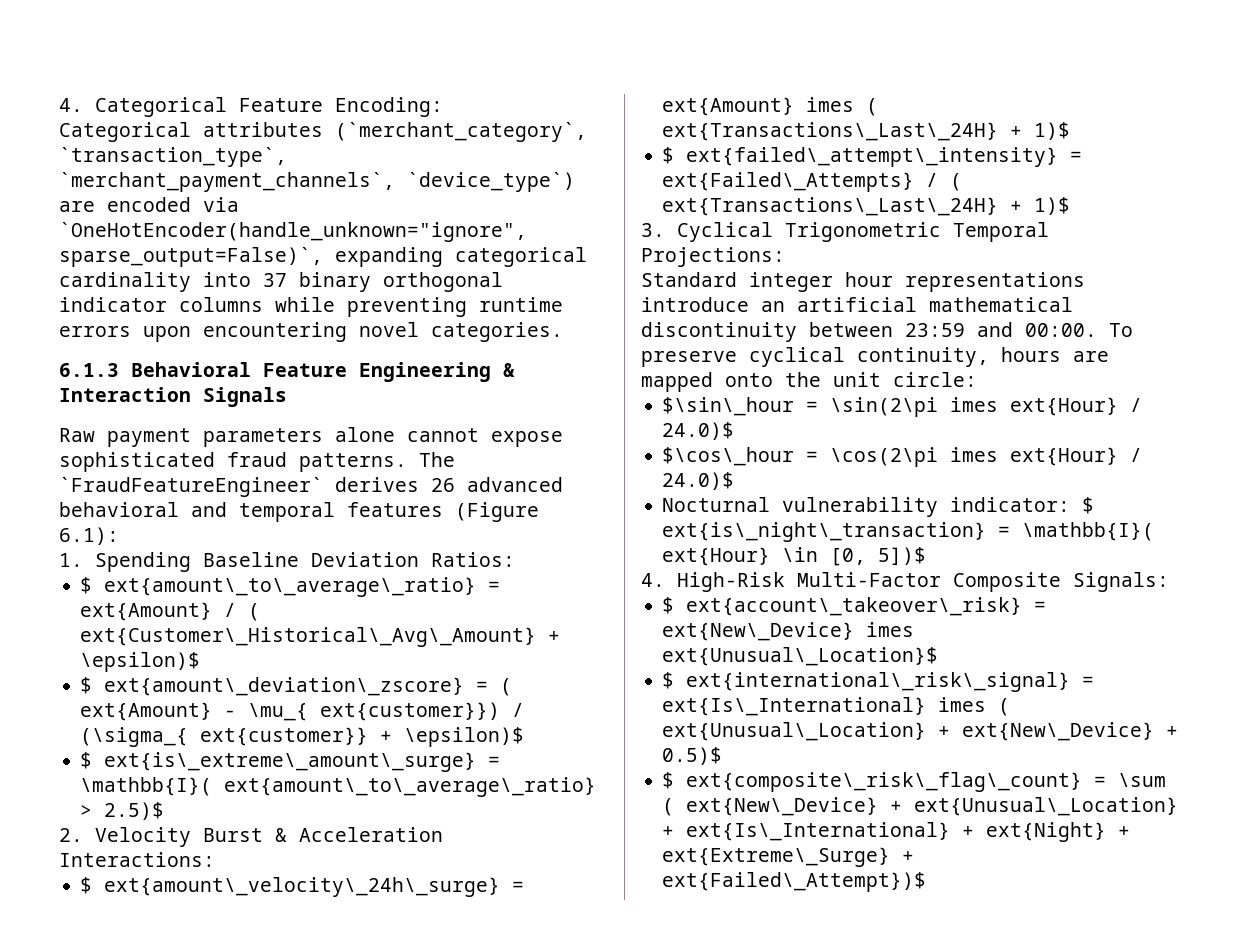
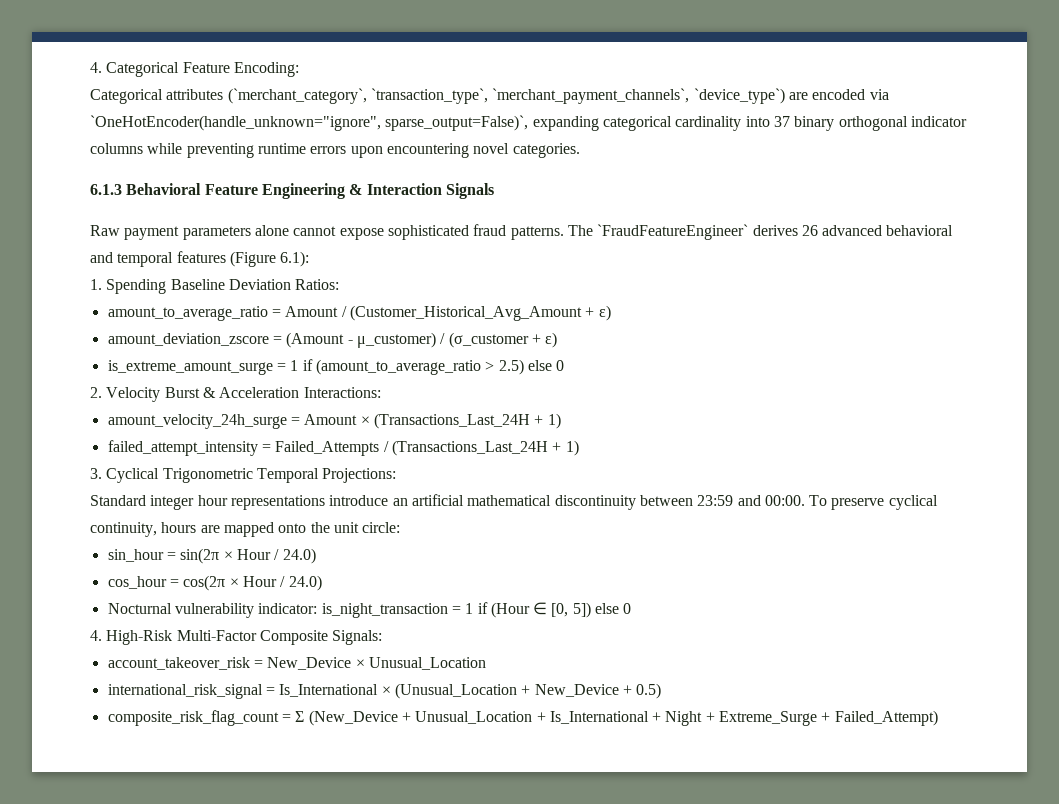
[80,577,501,597] [80,602,261,621] [80,627,561,647] [80,652,201,672] [80,677,513,696] [80,702,525,721] [80,727,525,747] [80,752,501,772] [80,777,597,797] [80,802,165,820] $ ext{amount\_to\_average\_ratio} = ext{Amount} / ( ext{Customer\_Historical\_Avg\_Amount} + \epsilon)$ // $ ext{amount\_deviation\_zscore} = ( ext{Amount} - \mu_{ ext{customer}}) / (\sigma_{ ext{customer}} + \epsilon)$ // $ ext{is\_extreme\_amount\_surge} = \mathbb{I}( ext{amount\_to\_average\_ratio} > 2.5)$ -> [107,305,611,321] [107,332,558,348] [107,359,565,375] amount_to_average_ratio = Amount / (Customer_Historical_Avg_Amount + ε) // amount_deviation_zscore = (Amount - μ_customer) / (σ_customer + ε) // is_extreme_amount_surge = 1 if (amount_to_average_ratio > 2.5) else 0
[80,877,525,897] [662,97,879,116] [662,122,1071,141] [662,147,1083,167] [662,172,963,192] [662,197,1071,216] $ ext{amount\_velocity\_24h\_surge} = ext{Amount} imes ( ext{Transactions\_Last\_24H} + 1)$ // $ ext{failed\_attempt\_intensity} = ext{Failed\_Attempts} / ( ext{Transactions\_Last\_24H} + 1)$ -> [107,413,561,429] [107,440,579,456] amount_velocity_24h_surge = Amount × (Transactions_Last_24H + 1) // failed_attempt_intensity = Failed_Attempts / (Transactions_Last_24H + 1)
[662,397,1143,417] [662,422,735,440] [662,447,1143,467] [662,472,735,490] [662,497,1095,517] [662,522,1155,542] [662,547,927,566] $\sin\_hour = \sin(2\pi imes ext{Hour} / 24.0)$ // $\cos\_hour = \cos(2\pi imes ext{Hour} / 24.0)$ // Nocturnal vulnerability indicator: $ ext{is\_night\_transaction} = \mathbb{I}( ext{Hour} \in [0, 5])$ -> [107,548,316,564] [107,575,322,591] [107,602,632,618] sin_hour = sin(2π × Hour / 24.0) // cos_hour = cos(2π × Hour / 24.0) // Nocturnal vulnerability indicator: is_night_transaction = 1 if (Hour ∈ [0, 5]) else 0
[662,597,1047,616] [662,622,915,641] [662,647,939,666] [662,672,1095,692] [662,697,1011,716] [662,722,1179,741] [662,747,723,765] [662,772,1167,792] [662,797,1179,816] [662,822,1131,842] [662,847,915,867] [662,872,927,892] $ ext{account\_takeover\_risk} = ext{New\_Device} imes ext{Unusual\_Location}$ // $ ext{international\_risk\_signal} = ext{Is\_International} imes ( ext{Unusual\_Location} + ext{New\_Device} + 0.5)$ // $ ext{composite\_risk\_flag\_count} = \sum ( ext{New\_Device} + ext{Unusual\_Location} + ext{Is\_International} + ext{Night} + ext{Extreme\_Surge} + ext{Failed\_Attempt})$ -> [107,657,486,670] [107,683,662,699] [107,710,938,726] account_takeover_risk = New_Device × Unusual_Location // international_risk_signal = Is_International × (Unusual_Location + New_Device + 0.5) // composite_risk_flag_count = Σ (New_Device + Unusual_Location + Is_International + Night + Extreme_Surge + Failed_Attempt)

